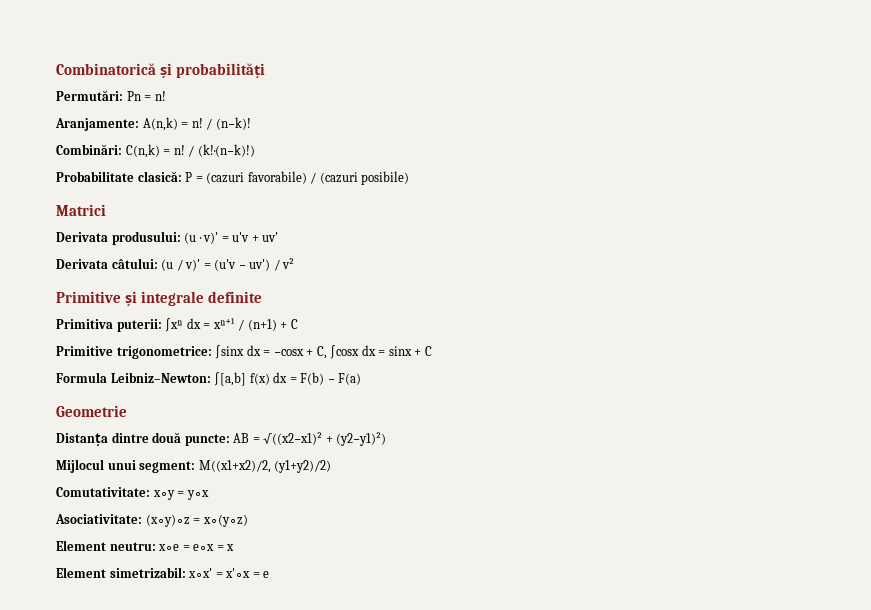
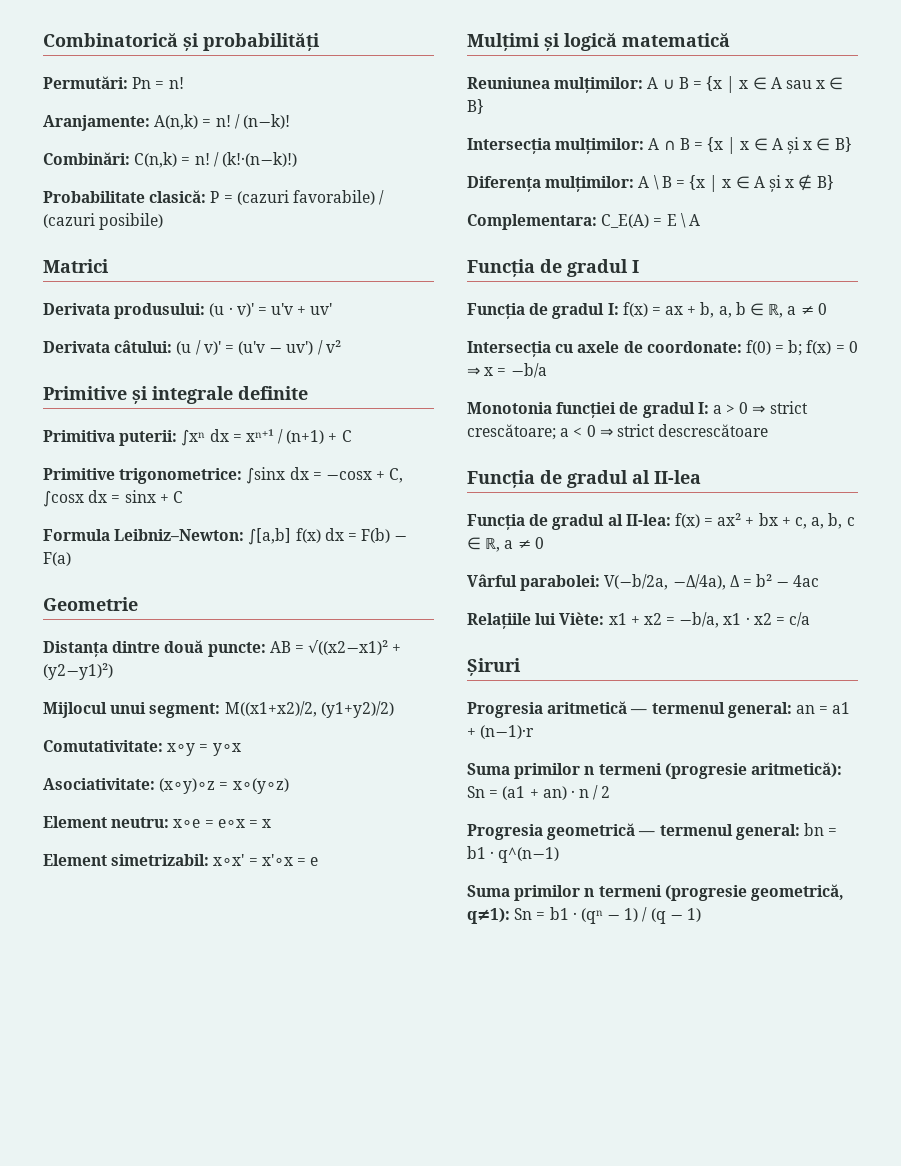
(270, 574) none -> [467,33,730,51] [467,76,844,93] [467,99,484,114] [467,137,852,154] [467,174,834,192] [467,213,700,230] [467,259,639,277] [467,302,827,319] [467,340,858,357] [467,363,547,378] [467,401,808,418] [467,424,769,440] [467,470,701,488] [467,513,855,530] [467,537,544,552] [467,574,820,591] [467,612,811,629] [467,658,521,676] [467,701,851,718] [467,725,535,739] [467,762,842,779] [467,785,611,800] [467,823,838,840] [467,846,560,863] [467,884,844,901] [467,907,702,924] // Mulțimi și logică matematică // Reuniunea mulțimilor: A ∪ B = {x | x ∈ A sau x ∈ B} // Intersecția mulțimilor: A ∩ B = {x | x ∈ A și x ∈ B} // Diferența mulțimilor: A \ B = {x | x ∈ A și x ∉ B} // Complementara: C_E(A) = E \ A // Funcția de gradul I // Funcția de gradul I: f(x) = ax + b, a, b ∈ ℝ, a ≠ 0 // Intersecția cu axele de coordonate: f(0) = b; f(x) = 0 ⇒ x = −b/a // Monotonia funcției de gradul I: a > 0 ⇒ strict crescătoare; a < 0 ⇒ strict descrescătoare // Funcția de gradul al II-lea // Funcția de gradul al II-lea: f(x) = ax² + bx + c, a, b, c ∈ ℝ, a ≠ 0 // Vârful parabolei: V(−b/2a, −Δ/4a), Δ = b² − 4ac // Relațiile lui Viète: x1 + x2 = −b/a, x1 · x2 = c/a // Șiruri // Progresia aritmetică — termenul general: an = a1 + (n−1)·r // Suma primilor n termeni (progresie aritmetică): Sn = (a1 + an) · n / 2 // Progresia geometrică — termenul general: bn = b1 · q^(n−1) // Suma primilor n termeni (progresie geometrică, q≠1): Sn = b1 · (qⁿ − 1) / (q − 1)

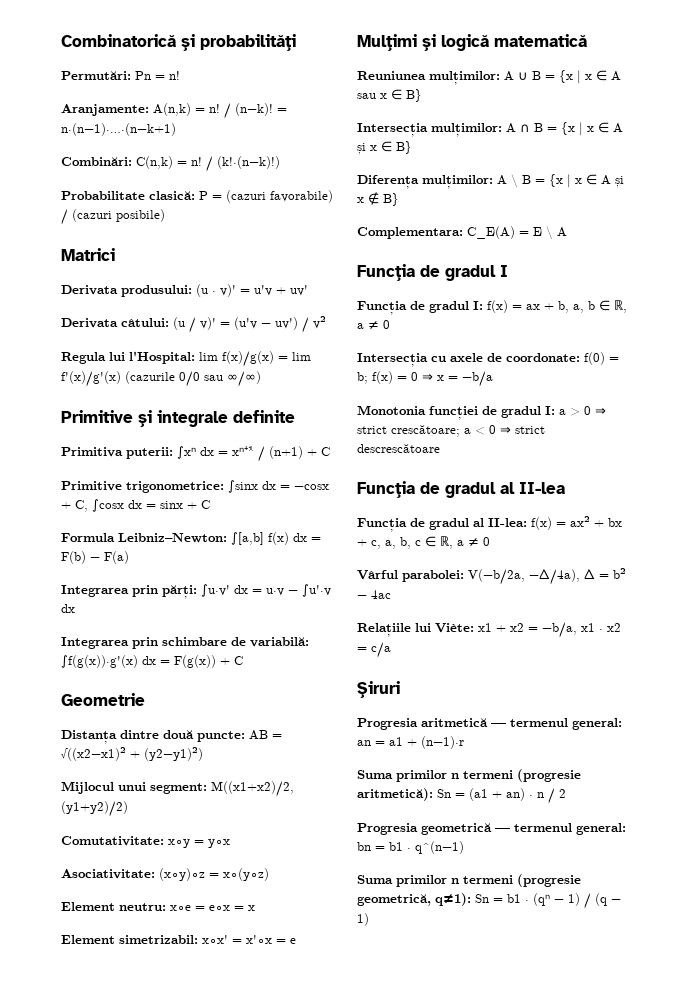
(290, 121) none -> [277,108,287,113] [61,123,176,136] = n·(n−1)·…·(n−k+1)
(341, 346) none -> [61,351,311,367] [61,371,261,387] // Regula lui l'Hospital: lim f(x)/g(x) = lim f'(x)/g'(x) (cazurile 0/0 sau ∞/∞)
(71, 559) none -> [61,584,331,599] [61,604,75,613] [61,637,309,649] [61,655,243,668] // Integrarea prin părți: ∫u·v' dx = u·v − ∫u'·v dx // Integrarea prin schimbare de variabilă: ∫f(g(x))·g'(x) dx = F(g(x)) + C

